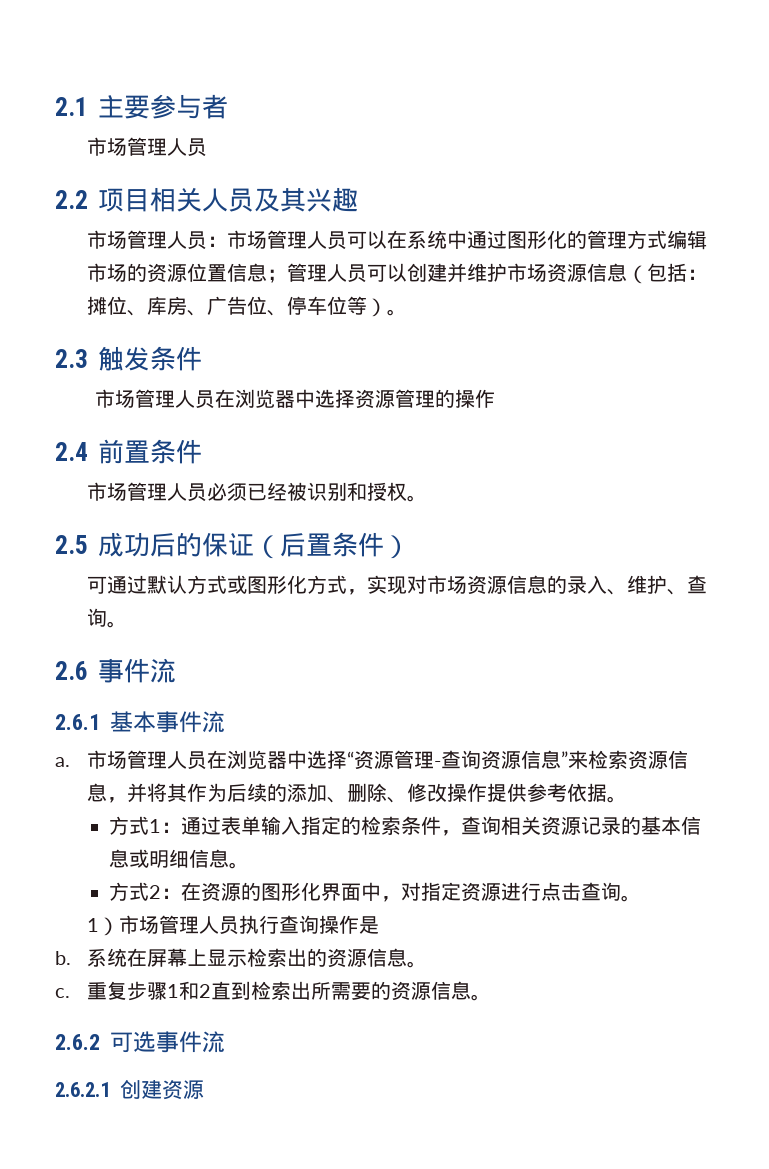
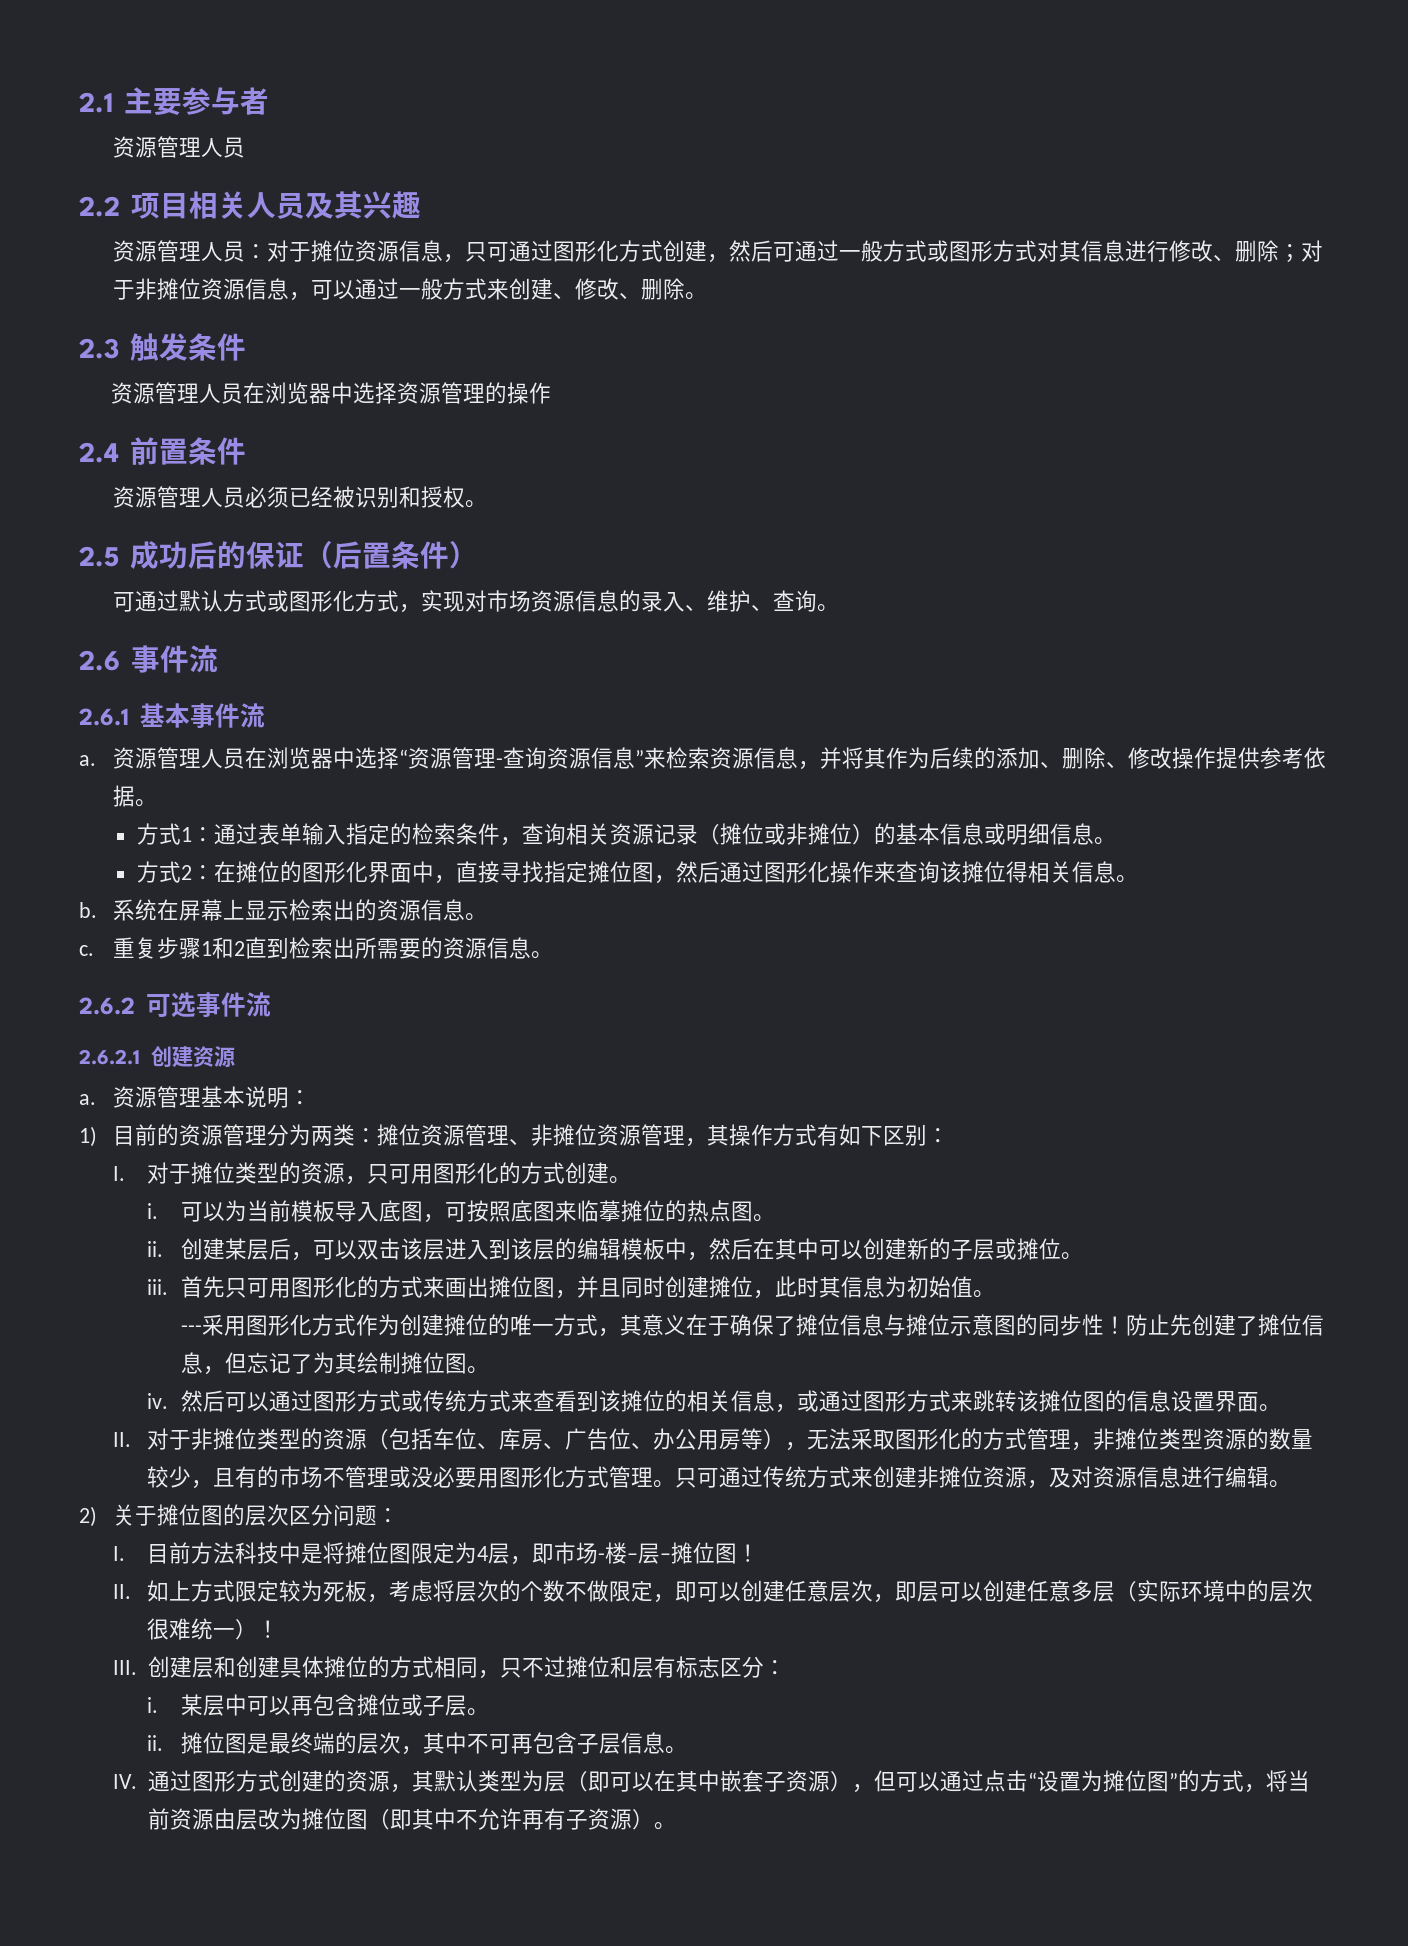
[86,137,127,156] 市场 -> [113,136,158,158] 资源
[86,230,127,249] 市场 -> [113,240,158,262] 资源
[226,230,707,250] [86,263,707,284] [86,296,387,317] 市场管理人员可以在系统中通过图形化的管理方式编辑市场的资源位置信息；管理人员可以创建并维护市场资源信息（包括：摊位、库房、广告位、停车位等） -> [267,240,1324,263] [113,278,686,301] 对于摊位资源信息，只可通过图形化方式创建，然后可通过一般方式或图形方式对其信息进行修改、删除；对于非摊位资源信息，可以通过一般方式来创建、修改、删除
[94,389,135,408] 市场 -> [111,382,156,404] 资源
[86,482,127,501] 市场 -> [113,486,158,508] 资源
[86,750,127,769] 市场 -> [113,747,158,769] 资源
(621, 826) none -> [697,823,874,845] （摊位或非摊位）
[200,882,241,902] 资源 -> [235,861,280,883] 摊位
[400,882,641,902] [86,915,379,936] 对指定资源进行点击查询。 // 1）市场管理人员执行查询操作是 -> [455,861,1138,884] 直接寻找指定摊位图，然后通过图形化操作来查询该摊位得相关信息。
(204, 1089) none -> [79,1086,312,1108] [79,1124,950,1147] [113,1162,632,1185] [147,1200,776,1223] [147,1238,1084,1261] [147,1276,996,1299] [181,1314,1325,1337] [181,1352,490,1375] [147,1390,1282,1413] [113,1428,1314,1451] [147,1466,1292,1489] [79,1504,400,1527] [113,1542,760,1565] [113,1580,1314,1603] [147,1618,280,1640] [113,1656,786,1679] [147,1694,490,1716] [147,1732,688,1755] [113,1770,1310,1793] [147,1808,676,1830] // a.资源管理基本说明： // 1)目前的资源管理分为两类：摊位资源管理、非摊位资源管理，其操作方式有如下区别： // I.对于摊位类型的资源，只可用图形化的方式创建。 // i.可以为当前模板导入底图，可按照底图来临摹摊位的热点图。 // ii.创建某层后，可以双击该层进入到该层的编辑模板中，然后在其中可以创建新的子层或摊位。 // iii.首先只可用图形化的方式来画出摊位图，并且同时创建摊位，此时其信息为初始值。 // ---采用图形化方式作为创建摊位的唯一方式，其意义在于确保了摊位信息与摊位示意图的同步性！防止先创建了摊位信息，但忘记了为其绘制摊位图。 // iv.然后可以通过图形方式或传统方式来查看到该摊位的相关信息，或通过图形方式来跳转该摊位图的信息设置界面。 // II.对于非摊位类型的资源（包括车位、库房、广告位、办公用房等），无法采取图形化的方式管理，非摊位类型资源的数量较少，且有的市场不管理或没必要用图形化方式管理。只可通过传统方式来创建非摊位资源，及对资源信息进行编辑。 // 2)关于摊位图的层次区分问题： // I.目前方法科技中是将摊位图限定为4层，即市场-楼–层–摊位图！ // II.如上方式限定较为死板，考虑将层次的个数不做限定，即可以创建任意层次，即层可以创建任意多层（实际环境中的层次很难统一）！ // III.创建层和创建具体摊位的方式相同，只不过摊位和层有标志区分： // i.某层中可以再包含摊位或子层。 // ii.摊位图是最终端的层次，其中不可再包含子层信息。 // IV.通过图形方式创建的资源，其默认类型为层（即可以在其中嵌套子资源），但可以通过点击“设置为摊位图”的方式，将当前资源由层改为摊位图（即其中不允许再有子资源）。

